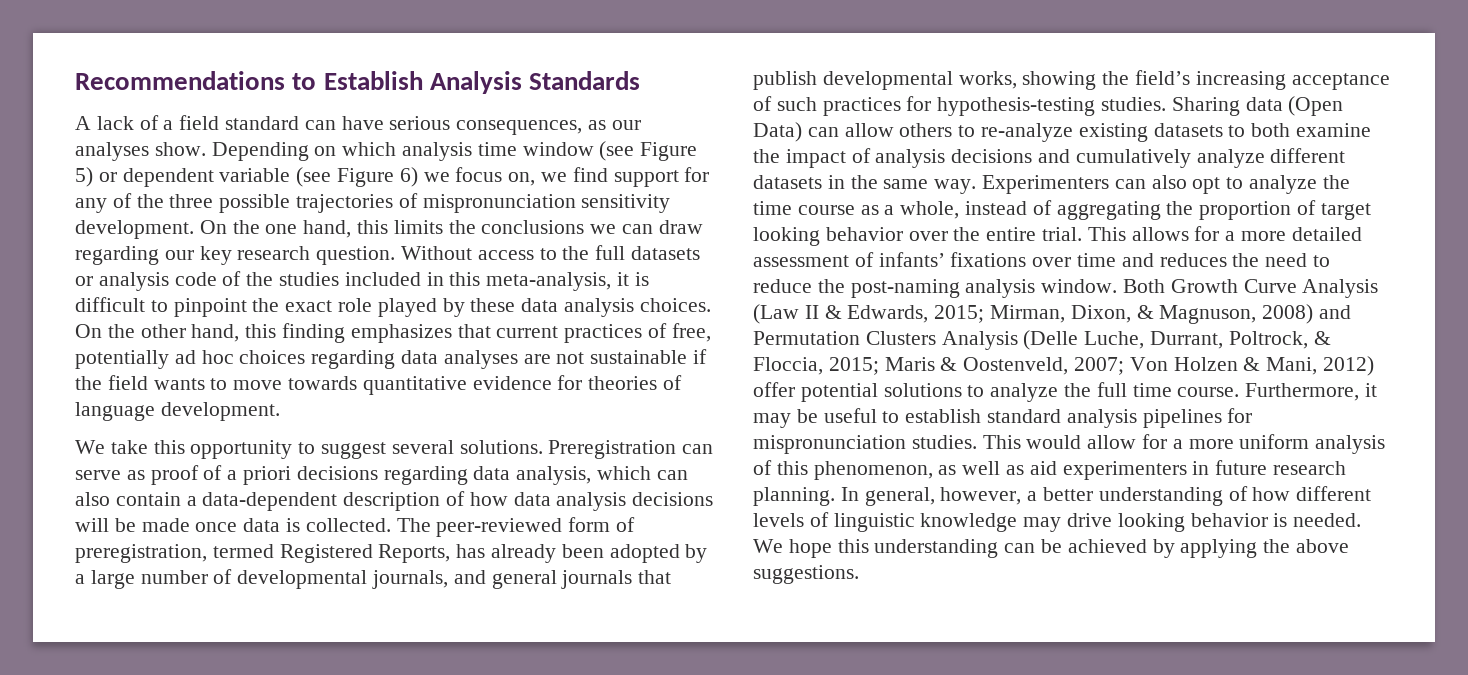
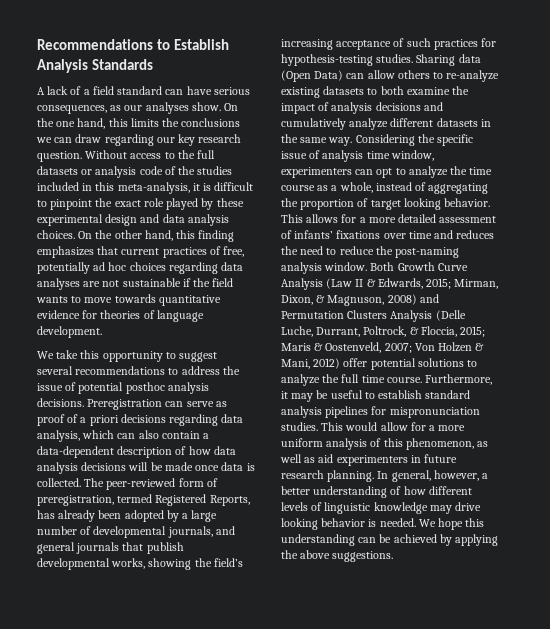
[211,141,698,161] [75,167,710,187] [75,193,671,213] [75,220,194,239] Depending on which analysis time window (see Figure 5) or dependent variable (see Figure 6) we focus on, we find support for any of the three possible trajectories of mispronunciation sensitivity development. -> (221, 106) none
(516, 305) none -> [37,214,160,226] experimental design and
[459,440,543,454] solutions. -> [75,366,240,375] [37,382,209,394] [37,398,84,407] recommendations to address the issue of potential posthoc analysis decisions.
[982,175,1187,194] Experimenters can also -> [355,134,474,146] [281,150,434,162] [281,167,374,178] Considering the specific issue of analysis time window, experimenters can
[825,227,1083,241] behavior over the entire trial. -> [444,198,491,207] behavior.

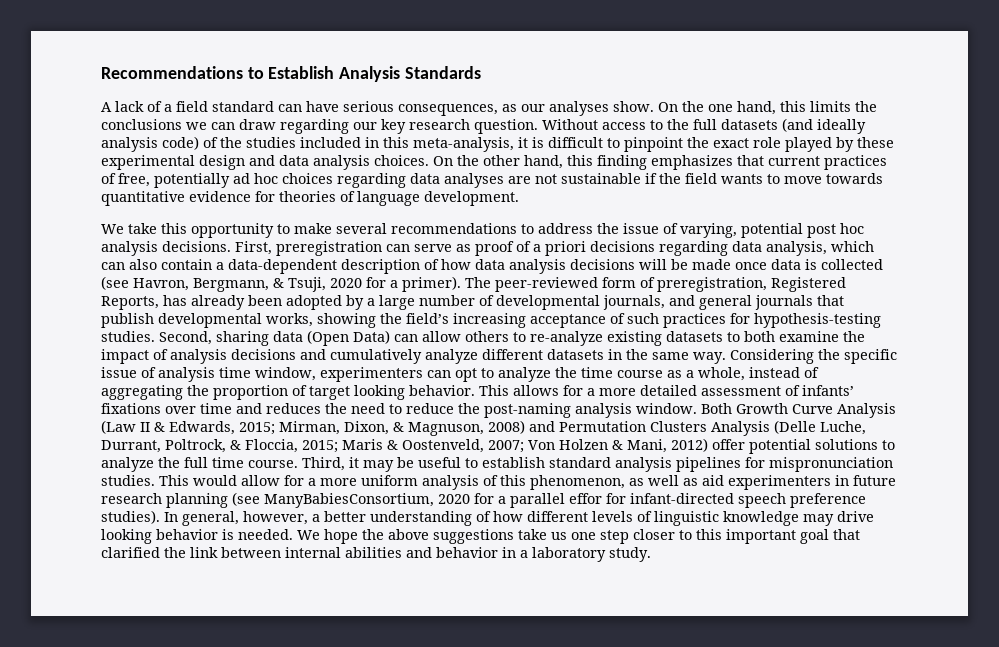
[81,166,163,178] or analysis code -> [782,118,866,134] [101,136,199,152] (and ideally analysis code)
[179,352,218,362] suggest -> [294,223,332,234] make
[78,382,209,394] [37,398,163,410] potential posthoc analysis decisions. Preregistration -> [680,223,864,238] [101,241,382,256] varying, potential post hoc analysis decisions. First, preregistration
[37,478,81,487] collected. -> [821,259,883,270] [101,276,461,292] collected (see Havron, Bergmann, & Tsuji, 2020 for a primer).
[117,494,153,503] termed -> (767, 284) none
[416,54,456,66] Sharing -> [159,331,269,346] Second, sharing
[425,374,493,385] Furthermore, -> [302,457,345,471] Third,
[327,470,375,482] planning. -> [166,492,866,508] [101,510,160,524] planning (see ManyBabiesConsortium, 2020 for a parallel effor for infant-directed speech preference studies).
[465,518,485,527] [281,534,499,546] [281,550,394,562] this understanding can be achieved by applying the above suggestions. -> [362,529,860,544] [101,547,651,562] the above suggestions take us one step closer to this important goal that clarified the link between internal abilities and behavior in a laboratory study.

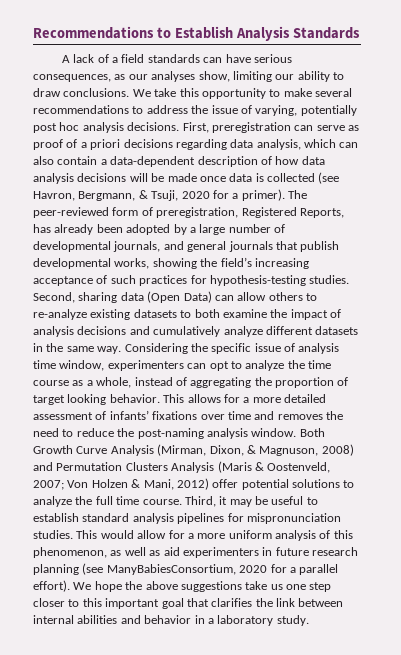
[212,101,274,112] standard -> [147,54,200,63] standards
[613,101,877,115] [101,118,866,134] [101,136,894,152] [101,155,887,170] [101,173,883,188] [101,191,519,206] show. On the one hand, this limits the conclusions we can draw regarding our key research question. Without access to the full datasets (and ideally analysis code) of the studies included in this meta-analysis, it is difficult to pinpoint the exact role played by these experimental design and data analysis choices. On the other hand, this finding emphasizes that current practices of free, potentially ad hoc choices regarding data analyses are not sustainable if the field wants to move towards quantitative evidence for theories of language development. // -> [198,71,344,82] [33,88,130,97] show, limiting our ability to draw conclusions.
[741,223,803,238] potential -> [300,105,357,116] potentially
[266,403,321,414] reduces -> [277,414,323,420] removes
[101,420,340,435] (Law II & Edwards, 2015; Mirman, -> [157,444,207,456] (Mirman,
[774,420,866,435] [101,439,383,453] (Delle Luche, Durrant, Poltrock, & Floccia, 2015; Maris -> [217,461,252,473] (Maris
[569,493,866,508] [101,510,874,526] [101,529,293,544] effor for infant-directed speech preference studies). In general, however, a better understanding of how different levels of linguistic knowledge may drive looking behavior is needed. -> [33,580,70,592] effort).
[101,547,160,558] clarified -> [211,598,253,607] clarifies

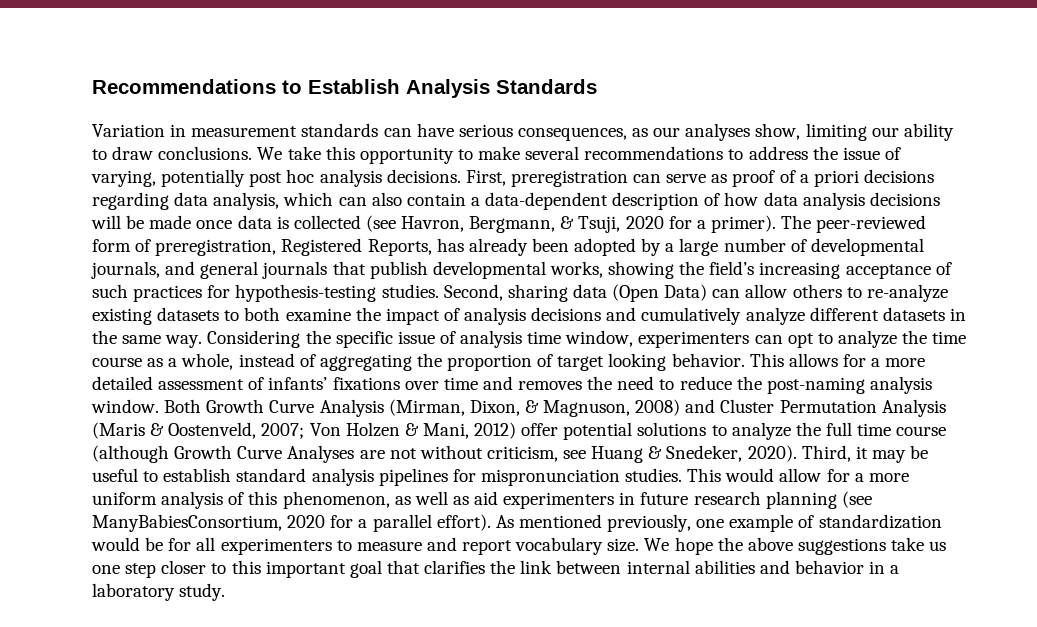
[61,54,145,63] A lack of a field -> [92,124,298,137] Variation in measurement
[56,462,168,471] Permutation Clusters -> [720,399,877,413] Cluster Permutation
[142,499,182,505] course. -> [896,426,947,436] [92,445,797,463] course (although Growth Curve Analyses are not without criticism, see Huang & Snedeker, 2020).
(70, 586) none -> [495,514,942,532] [91,537,640,555] As mentioned previously, one example of standardization would be for all experimenters to measure and report vocabulary size.

